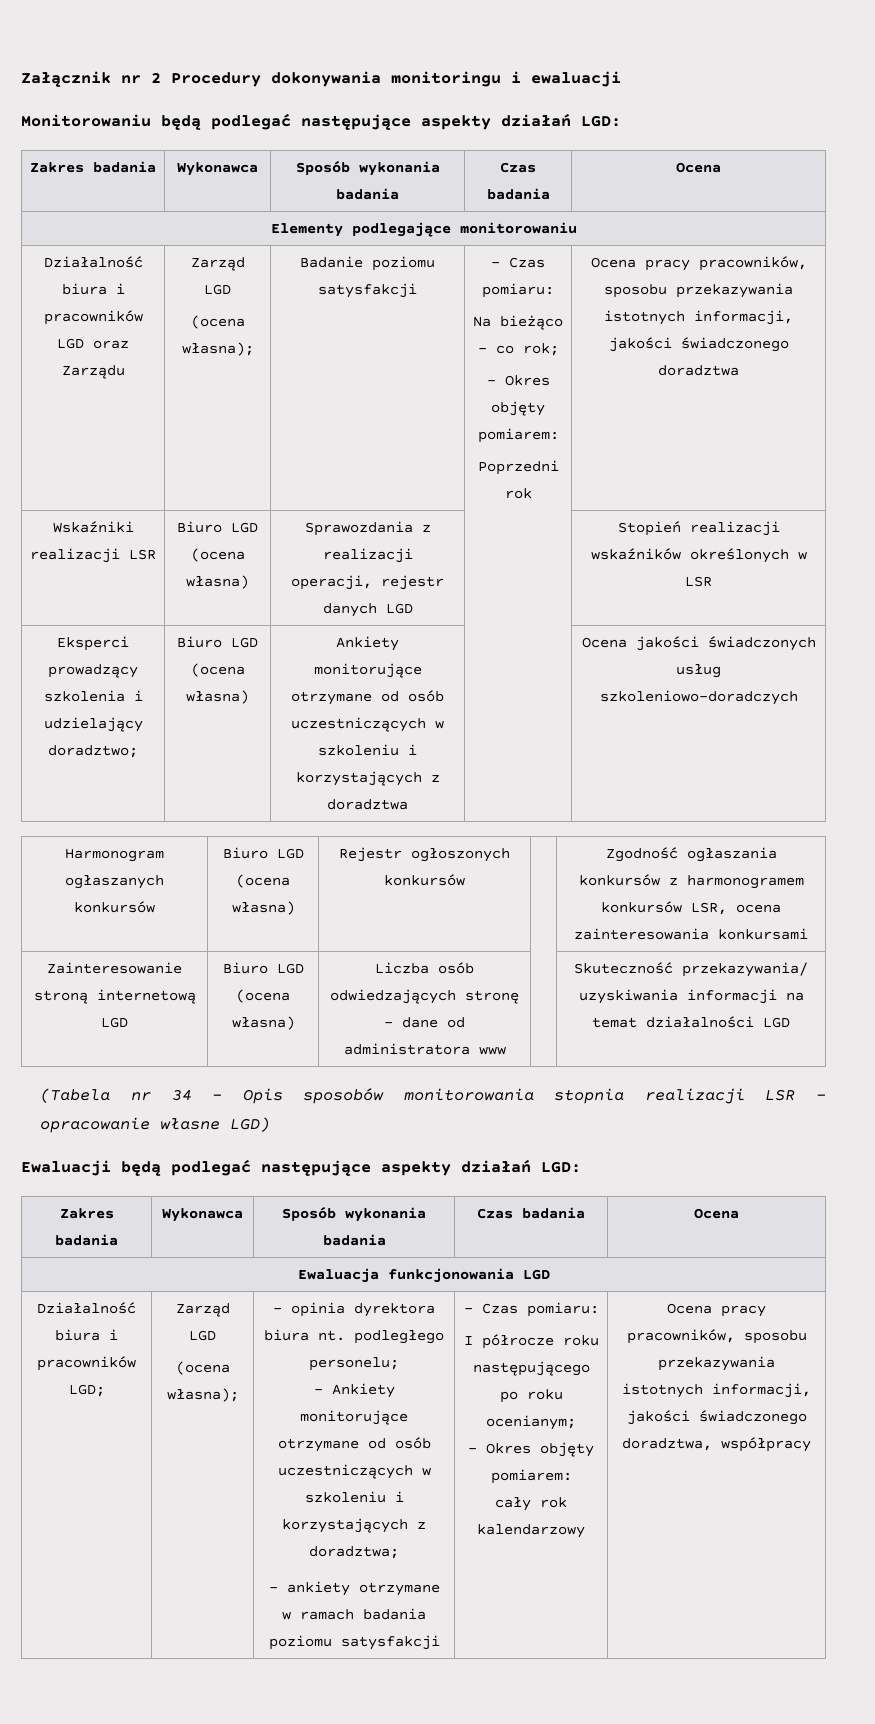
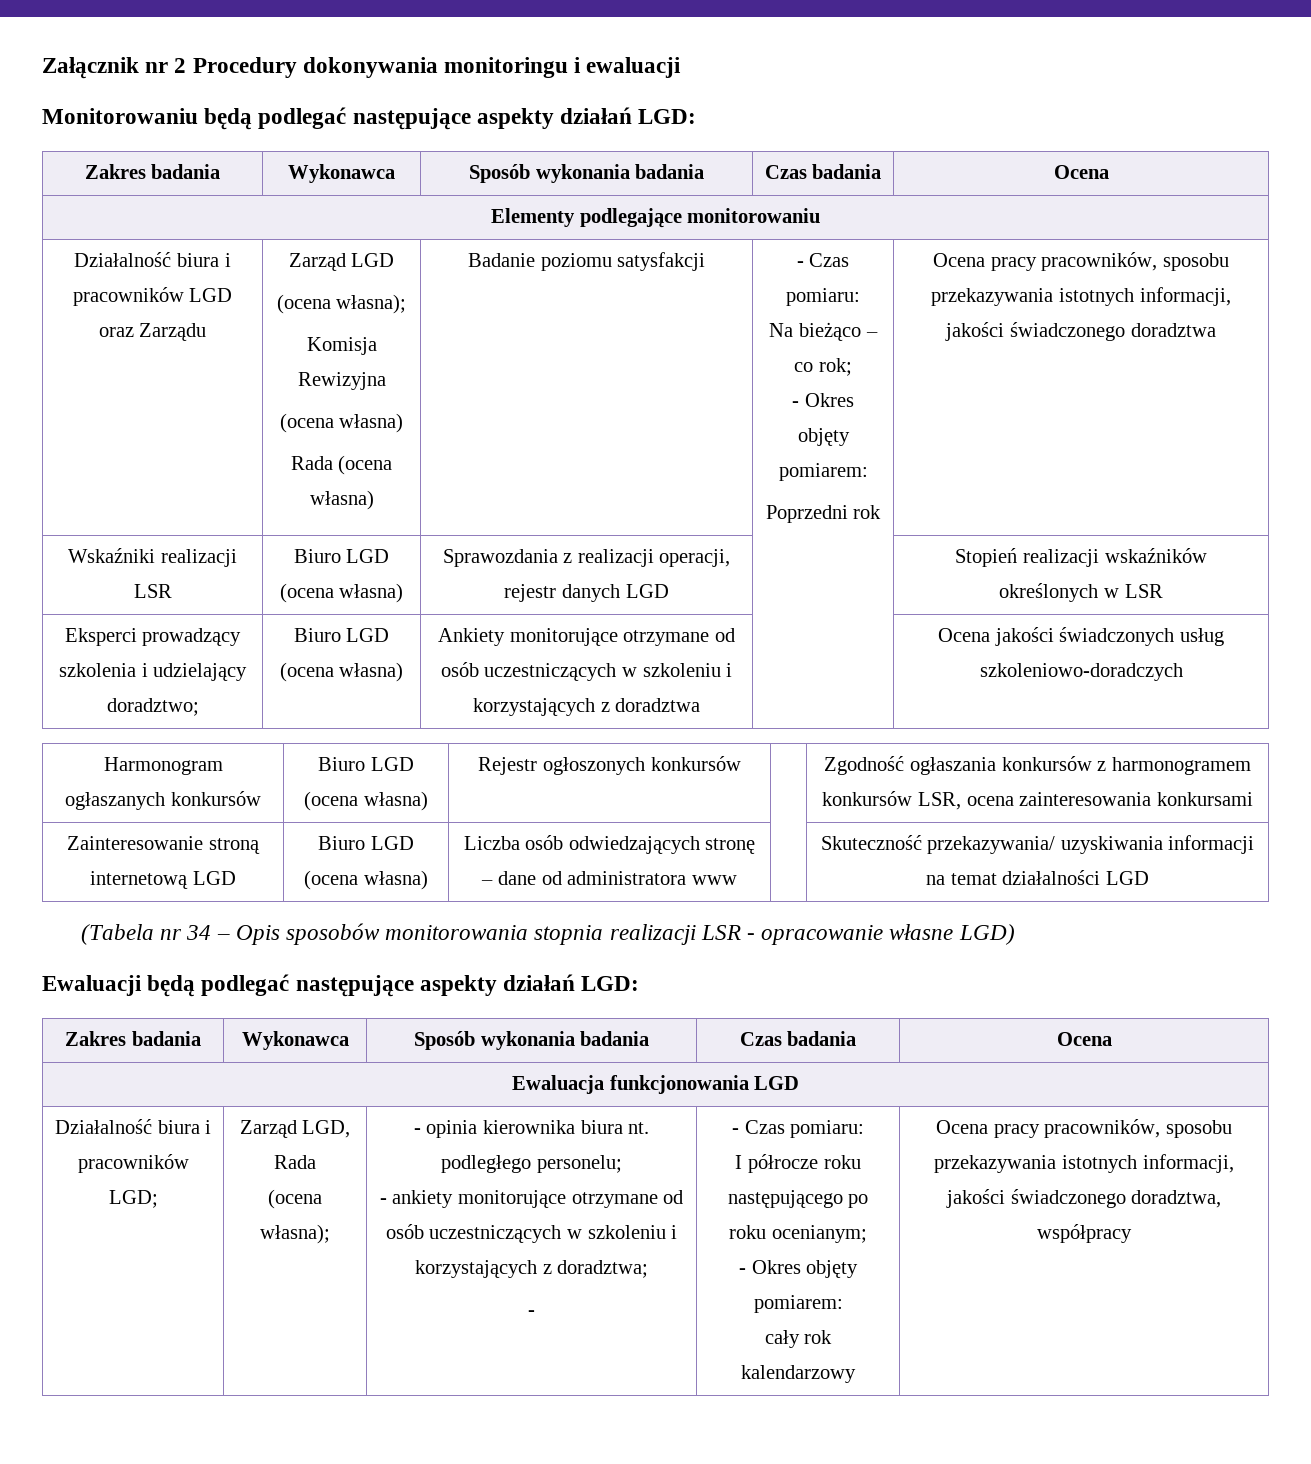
(254, 349) none -> [306,337,377,355] [297,372,386,390] [279,413,404,433] [290,455,393,475] [309,490,374,510] // Komisja Rewizyjna // (ocena własna) // Rada (ocena własna)
[189,1330,216,1341] LGD -> [302,1120,351,1138] [274,1155,316,1169] LGD, Rada
[354,1303,435,1317] dyrektora -> [483,1120,575,1134] kierownika
[331,1383,395,1398] Ankiety -> [392,1190,454,1208] ankiety
[286,1581,440,1596] [282,1608,426,1620] [268,1635,440,1650] ankiety otrzymane w ramach badania poziomu satysfakcji -> (535, 1313) none

